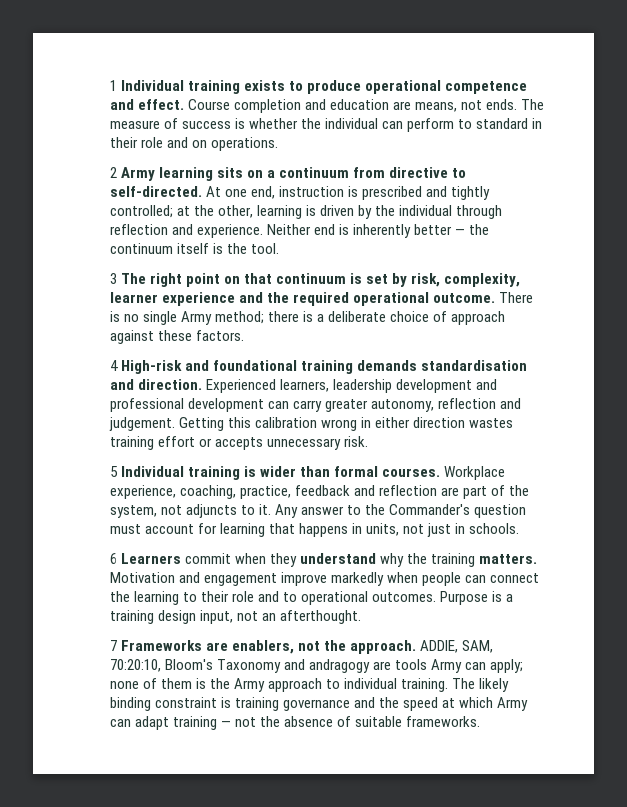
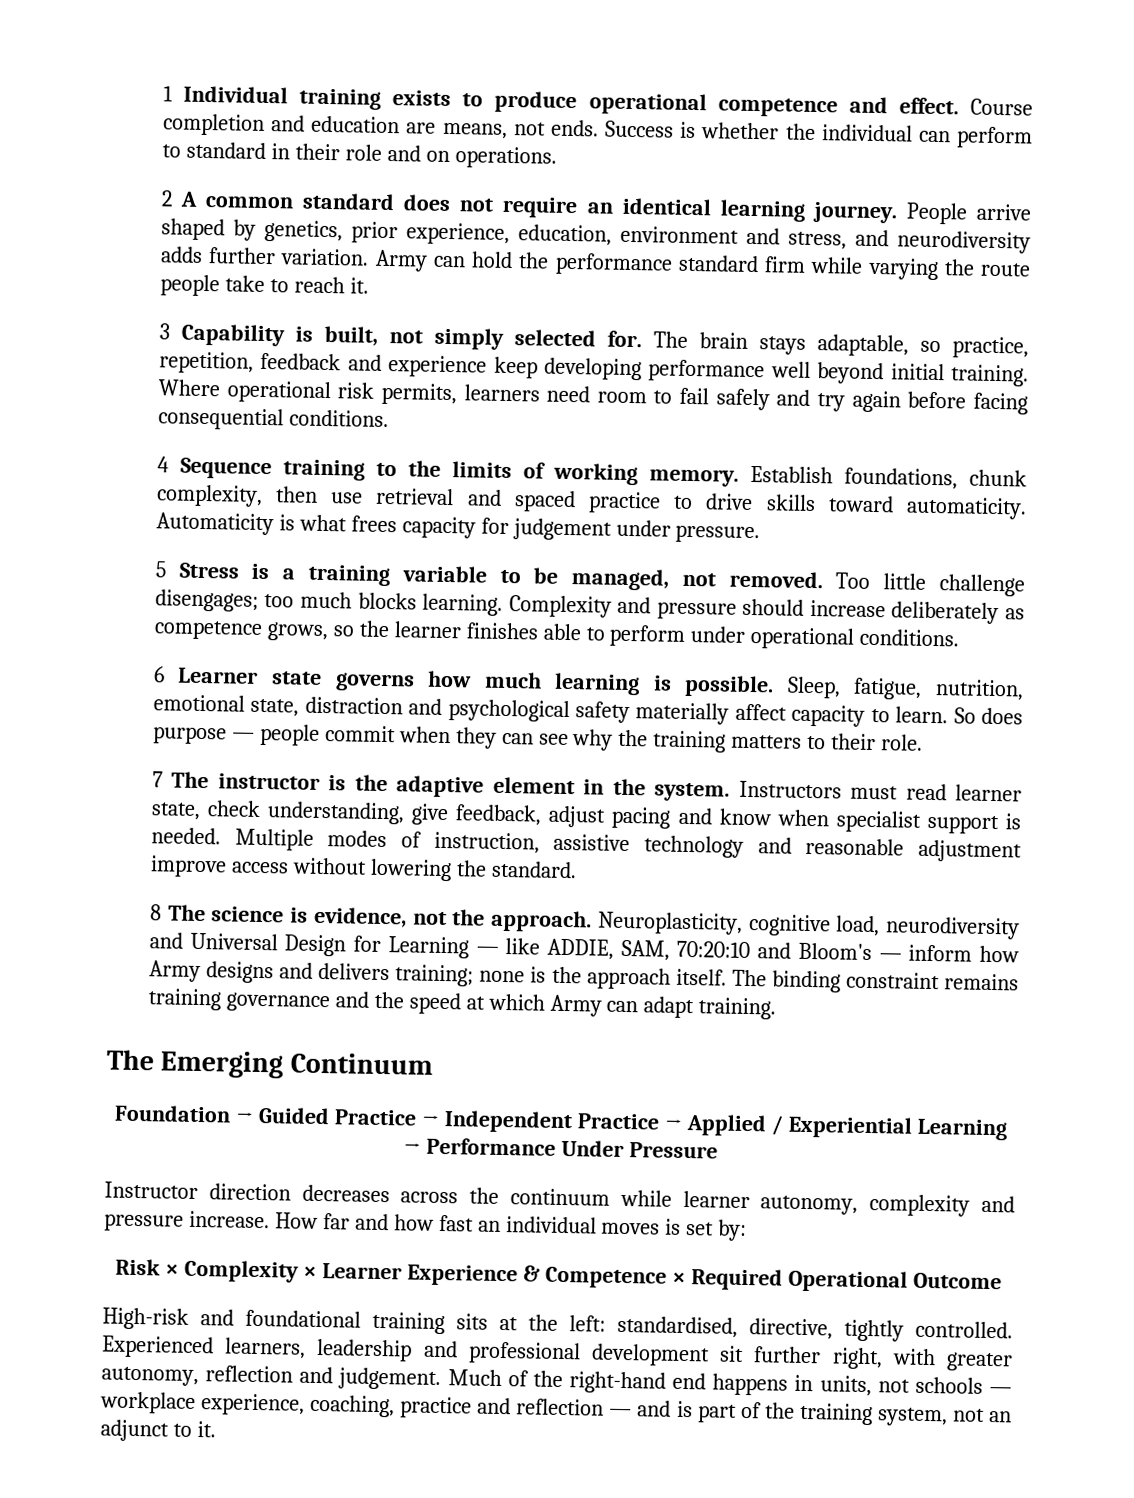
[521,99,545,110] [109,118,231,129] The measure of success -> [605,120,675,138] Success
[120,167,467,181] [109,186,491,200] [109,205,503,219] [109,224,490,238] [109,243,279,254] [109,273,521,287] [109,292,533,306] [109,311,506,325] [109,330,244,344] [109,360,527,374] [109,379,497,393] [109,398,521,412] [108,417,514,431] [109,436,368,450] [109,466,506,480] [109,485,530,499] [109,504,527,518] [109,523,520,537] [109,553,181,564] Army learning sits on a continuum from directive to self-directed. At one end, instruction is prescribed and tightly controlled; at the other, learning is driven by the individual through reflection and experience. Neither end is inherently better — the continuum itself is the tool. // 3 The right point on that continuum is set by risk, complexity, learner experience and the required operational outcome. There is no single Army method; there is a deliberate choice of approach against these factors. // 4 High-risk and foundational training demands standardisation and direction. Experienced learners, leadership development and professional development can carry greater autonomy, reflection and judgement. Getting this calibration wrong in either direction wastes training effort or accepts unnecessary risk. // 5 Individual training is wider than formal courses. Workplace experience, coaching, practice, feedback and reflection are part of the system, not adjuncts to it. Any answer to the Commander's question must account for learning that happens in units, not just in schools. // 6 Learners -> [180,191,1032,225] [160,218,1031,254] [159,246,1032,281] [159,274,369,297] [158,323,1029,359] [158,351,1029,387] [157,379,1028,415] [157,407,389,431] [156,456,1028,490] [155,484,1027,520] [155,512,761,544] [154,561,1026,597] [154,589,1025,625] [153,620,960,650] [153,666,1024,701] [152,694,1024,727] [152,723,320,746] A common standard does not require an identical learning journey. People arrive shaped by genetics, prior experience, education, environment and stress, and neurodiversity adds further variation. Army can hold the performance standard firm while varying the route people take to reach it. // 3 Capability is built, not simply selected for. The brain stays adaptable, so practice, repetition, feedback and experience keep developing performance well beyond initial training. Where operational risk permits, learners need room to fail safely and try again before facing consequential conditions. // 4 Sequence training to the limits of working memory. Establish foundations, chunk complexity, then use retrieval and spaced practice to drive skills toward automaticity. Automaticity is what frees capacity for judgement under pressure. // 5 Stress is a training variable to be managed, not removed. Too little challenge disengages; too much blocks learning. Complexity and pressure should increase deliberately as competence grows, so the learner finishes able to perform under operational conditions. // 6 Learner state governs how much learning is possible. Sleep, fatigue, nutrition, emotional state, distraction and psychological safety materially affect capacity to learn. So does purpose — people
[299,553,376,564] understand -> [501,732,569,746] can see
[479,554,538,564] [109,572,540,586] [109,591,514,605] [109,610,361,624] [109,640,494,654] [109,659,524,673] [109,678,510,692] matters. Motivation and engagement improve markedly when people can connect the learning to their role and to operational outcomes. Purpose is a training design input, not an afterthought. // 7 Frameworks are enablers, not the approach. ADDIE, SAM, 70:20:10, Bloom's Taxonomy and andragogy are tools Army can apply; none of them is the Army approach to individual training. The likely -> [731,733,924,751] [151,771,1022,802] [150,800,1023,835] [150,827,1022,863] [149,855,577,882] [149,904,1020,940] [148,932,1019,963] [148,960,767,990] matters to their role. // 7 The instructor is the adaptive element in the system. Instructors must read learner state, check understanding, give feedback, adjust pacing and know when specialist support is needed. Multiple modes of instruction, assistive technology and reasonable adjustment improve access without lowering the standard. // 8 The science is evidence, not the approach. Neuroplasticity, cognitive load, neurodiversity and Universal Design for Learning — like ADDIE, SAM, 70:20:10 and Bloom's — inform how Army designs and delivers training; none is the approach itself. The
[220,697,231,708] is -> [943,973,1019,991] remains
[172,716,481,730] training — not the absence of suitable frameworks. -> [698,997,777,1020] [106,1049,433,1079] [114,1104,1007,1141] [403,1137,718,1159] [104,1181,1015,1217] [104,1210,748,1242] [115,1258,1002,1293] [102,1307,1013,1342] [101,1335,1014,1372] [101,1365,1012,1397] [100,1391,1013,1427] [100,1419,216,1442] training. // The Emerging Continuum // Foundation → Guided Practice → Independent Practice → Applied / Experiential Learning → Performance Under Pressure // Instructor direction decreases across the continuum while learner autonomy, complexity and pressure increase. How far and how fast an individual moves is set by: // Risk × Complexity × Learner Experience & Competence × Required Operational Outcome // High-risk and foundational training sits at the left: standardised, directive, tightly controlled. Experienced learners, leadership and professional development sit further right, with greater autonomy, reflection and judgement. Much of the right-hand end happens in units, not schools — workplace experience, coaching, practice and reflection — and is part of the training system, not an adjunct to it.

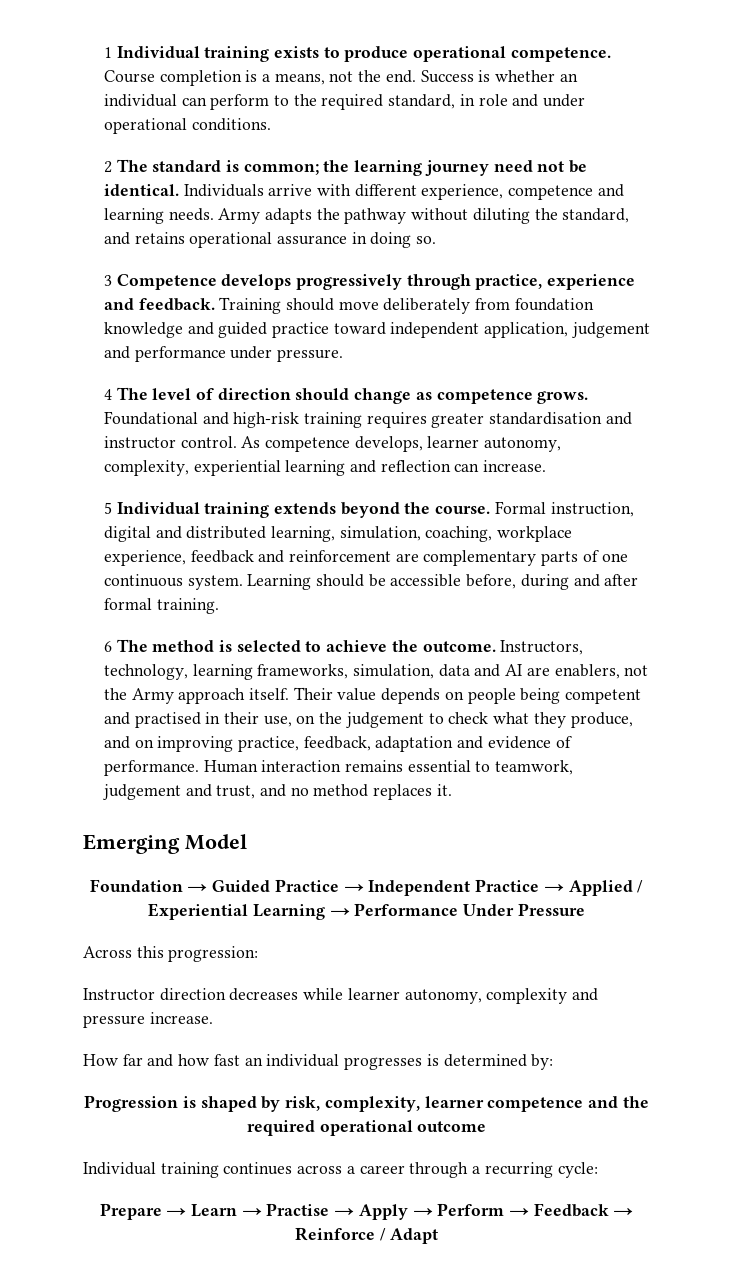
[717,96,1034,118] [162,113,599,139] competence and effect. Course completion and education are means, not ends. -> [510,47,611,62] [103,70,416,86] competence. Course completion is a means, not the end.
[785,123,816,140] the -> [559,73,578,82] an
[185,141,557,169] [160,190,1032,225] [160,218,1031,254] [159,246,1032,281] [159,274,369,297] [158,323,1029,359] [158,351,1029,387] [157,379,1028,415] [157,407,389,431] [156,456,1028,490] [155,484,1027,520] [155,512,761,544] [154,561,1026,597] [154,589,1025,625] [153,620,960,650] [153,666,1024,701] [152,694,1024,727] [152,723,924,753] [151,771,1022,802] [150,800,1023,835] [150,827,1022,863] [149,855,577,882] [149,904,1020,940] [148,932,1019,963] [148,960,1019,993] [147,988,777,1020] [106,1049,433,1079] standard in their role and on operations. // 2 A common standard does not require an identical learning journey. People arrive shaped by genetics, prior experience, education, environment and stress, and neurodiversity adds further variation. Army can hold the performance standard firm while varying the route people take to reach it. // 3 Capability is built, not simply selected for. The brain stays adaptable, so practice, repetition, feedback and experience keep developing performance well beyond initial training. Where operational risk permits, learners need room to fail safely and try again before facing consequential conditions. // 4 Sequence training to the limits of working memory. Establish foundations, chunk complexity, then use retrieval and spaced practice to drive skills toward automaticity. Automaticity is what frees capacity for judgement under pressure. // 5 Stress is a training variable to be managed, not removed. Too little challenge disengages; too much blocks learning. Complexity and pressure should increase deliberately as competence grows, so the learner finishes able to perform under operational conditions. // 6 Learner state governs how much learning is possible. Sleep, fatigue, nutrition, emotional state, distraction and psychological safety materially affect capacity to learn. So does purpose — people commit when they can see why the training matters to their role. // 7 The instructor is the adaptive element in the system. Instructors must read learner state, check understanding, give feedback, adjust pacing and know when specialist support is needed. Multiple modes of instruction, assistive technology and reasonable adjustment improve access without lowering the standard. // 8 The science is evidence, not the approach. Neuroplasticity, cognitive load, neurodiversity and Universal Design for Learning — like ADDIE, SAM, 70:20:10 and Bloom's — inform how Army designs and delivers training; none is the approach itself. The binding constraint remains training governance and the speed at which Army can adapt training. // The Emerging Continuum -> [293,94,586,110] [103,118,271,134] [103,159,588,176] [103,184,624,200] [103,208,630,224] [103,232,437,248] [103,274,636,290] [103,297,594,314] [103,322,650,338] [103,346,343,362] [103,387,589,404] [103,411,632,428] [103,436,562,452] [103,460,547,476] [103,501,634,518] [103,526,573,542] [103,550,628,566] [103,574,639,590] [103,598,219,614] [103,639,584,655] [103,664,649,680] [103,687,642,704] [103,712,633,728] [103,736,572,752] [103,760,574,776] [102,784,452,800] [83,834,247,854] the required standard, in role and under operational conditions. // 2 The standard is common; the learning journey need not be identical. Individuals arrive with different experience, competence and learning needs. Army adapts the pathway without diluting the standard, and retains operational assurance in doing so. // 3 Competence develops progressively through practice, experience and feedback. Training should move deliberately from foundation knowledge and guided practice toward independent application, judgement and performance under pressure. // 4 The level of direction should change as competence grows. Foundational and high-risk training requires greater standardisation and instructor control. As competence develops, learner autonomy, complexity, experiential learning and reflection can increase. // 5 Individual training extends beyond the course. Formal instruction, digital and distributed learning, simulation, coaching, workplace experience, feedback and reinforcement are complementary parts of one continuous system. Learning should be accessible before, during and after formal training. // 6 The method is selected to achieve the outcome. Instructors, technology, learning frameworks, simulation, data and AI are enablers, not the Army approach itself. Their value depends on people being competent and practised in their use, on the judgement to check what they produce, and on improving practice, feedback, adaptation and evidence of performance. Human interaction remains essential to teamwork, judgement and trust, and no method replaces it. // Emerging Model
(718, 1150) none -> [83,946,259,962] // Across this progression:
[400,1187,610,1206] across the continuum -> (299, 994) none
(270, 1219) none -> (213, 1018) //
[601,1218,748,1242] [115,1258,1002,1293] [102,1307,1013,1342] [101,1335,1014,1372] [101,1365,1012,1397] [100,1391,1013,1427] [100,1419,216,1442] moves is set by: // Risk × Complexity × Learner Experience & Competence × Required Operational Outcome // High-risk and foundational training sits at the left: standardised, directive, tightly controlled. Experienced learners, leadership and professional development sit further right, with greater autonomy, reflection and judgement. Much of the right-hand end happens in units, not schools — workplace experience, coaching, practice and reflection — and is part of the training system, not an adjunct to it. -> [344,1054,554,1070] [84,1095,649,1112] [246,1120,487,1136] [83,1162,598,1178] [99,1203,634,1220] [294,1227,439,1244] progresses is determined by: // Progression is shaped by risk, complexity, learner competence and the required operational outcome // Individual training continues across a career through a recurring cycle: // Prepare → Learn → Practise → Apply → Perform → Feedback → Reinforce / Adapt

